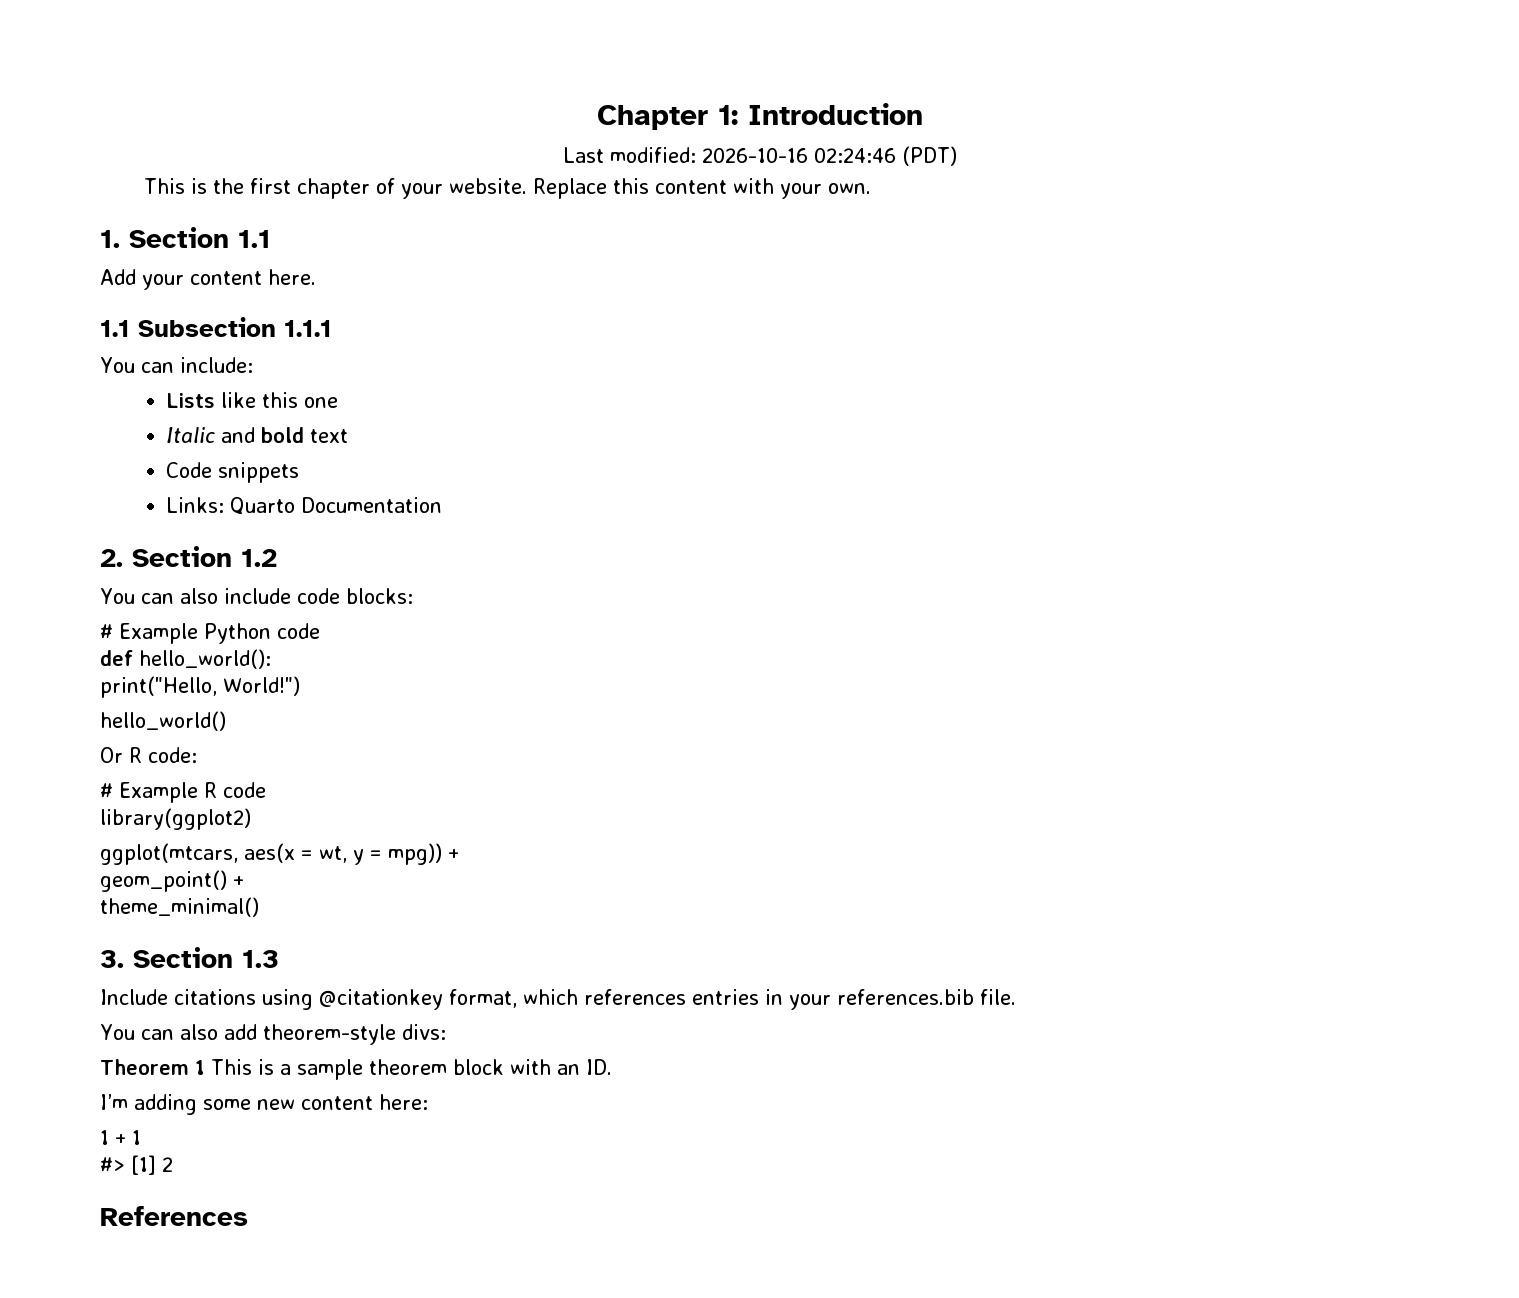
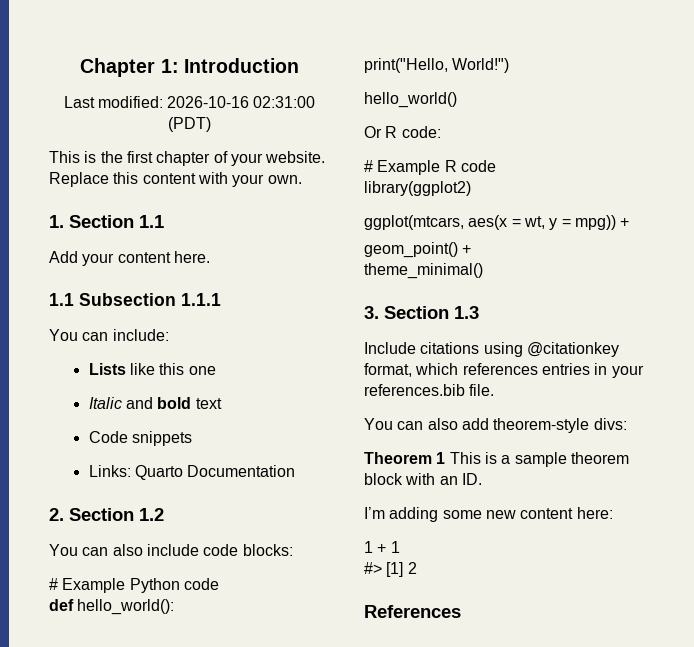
[813,148,896,163] 02:24:46 -> [253,96,316,108] 02:31:00

